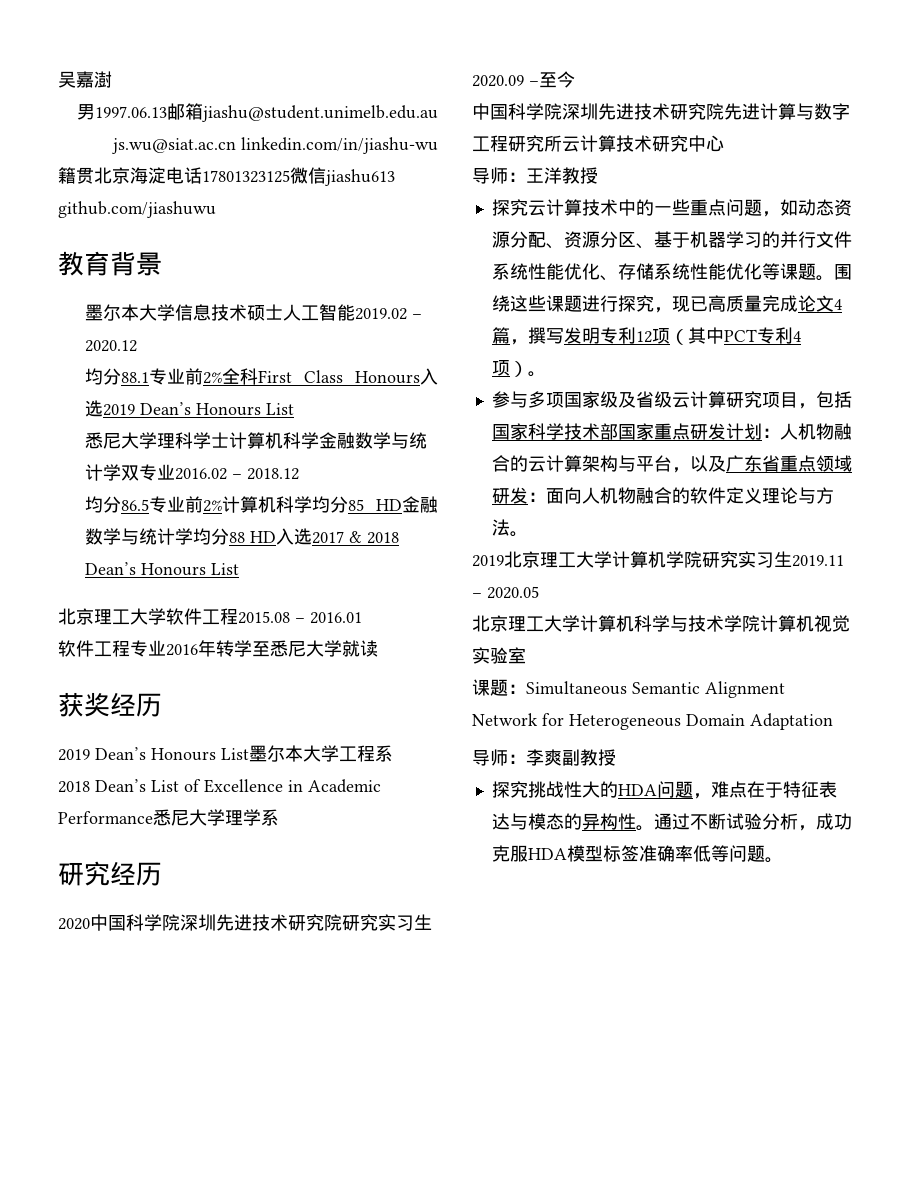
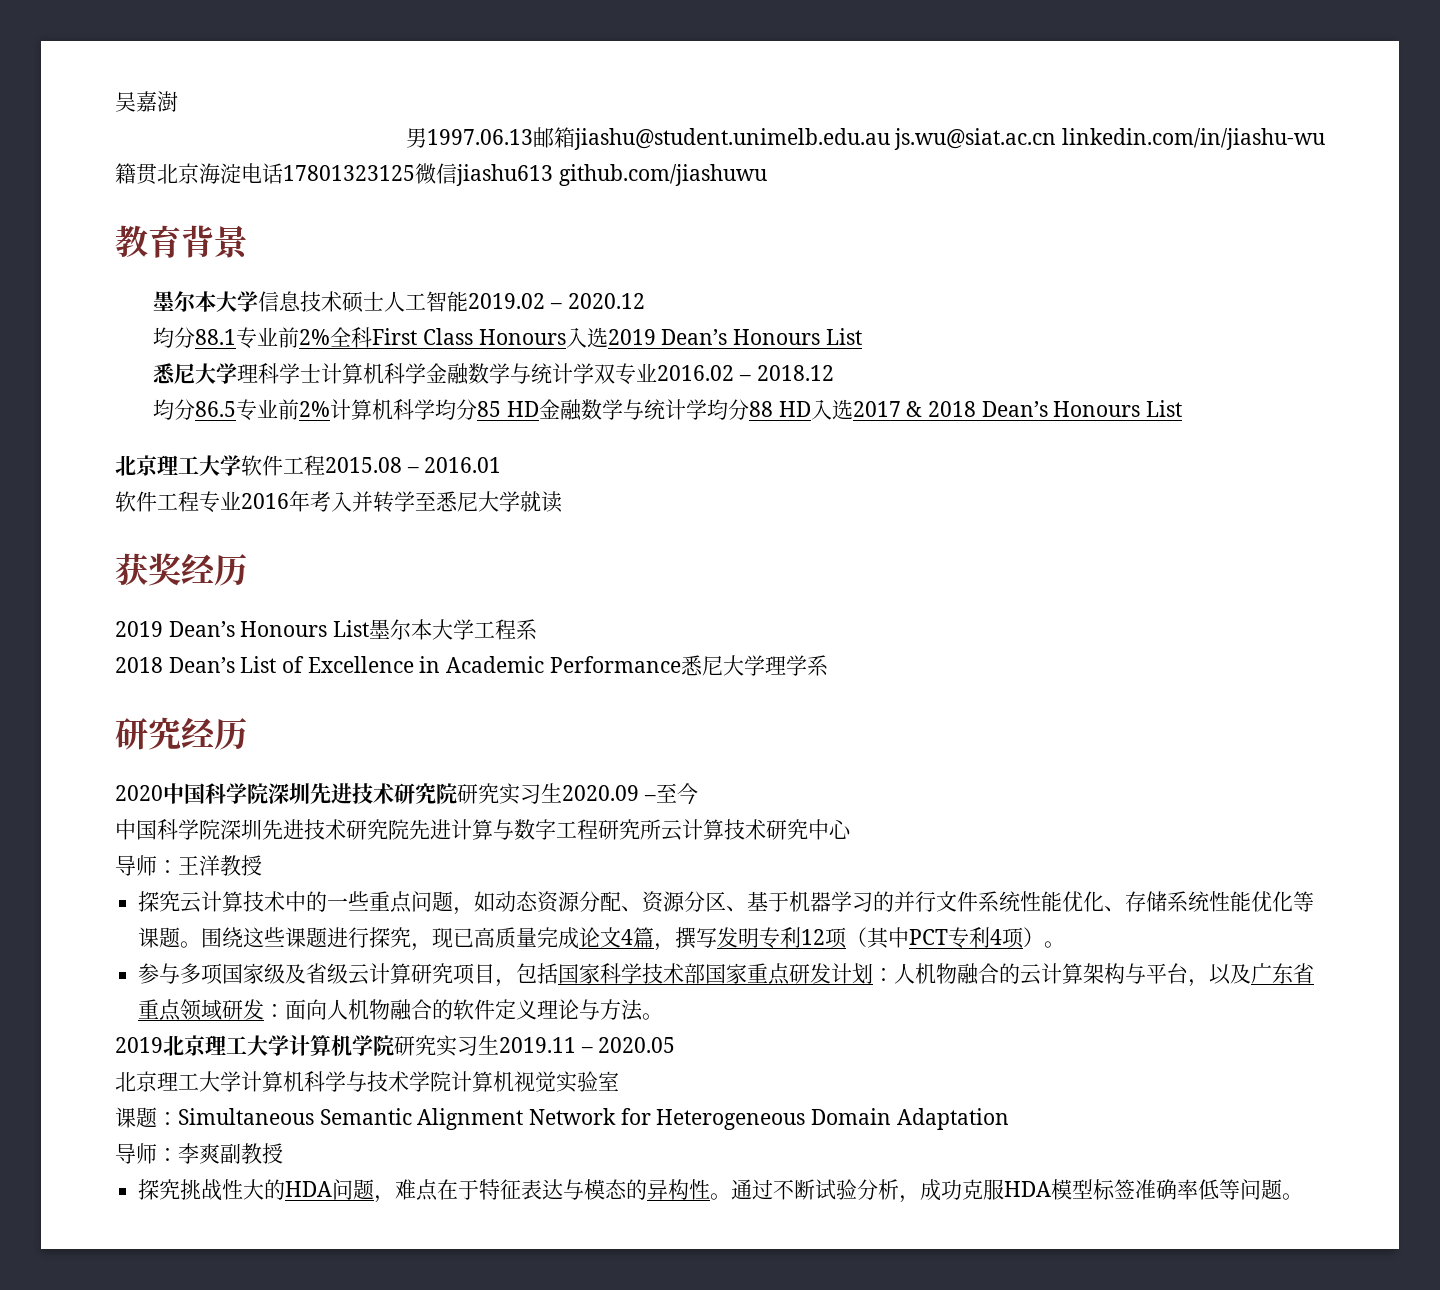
(216, 648) none -> [310,491,373,512] 考入并

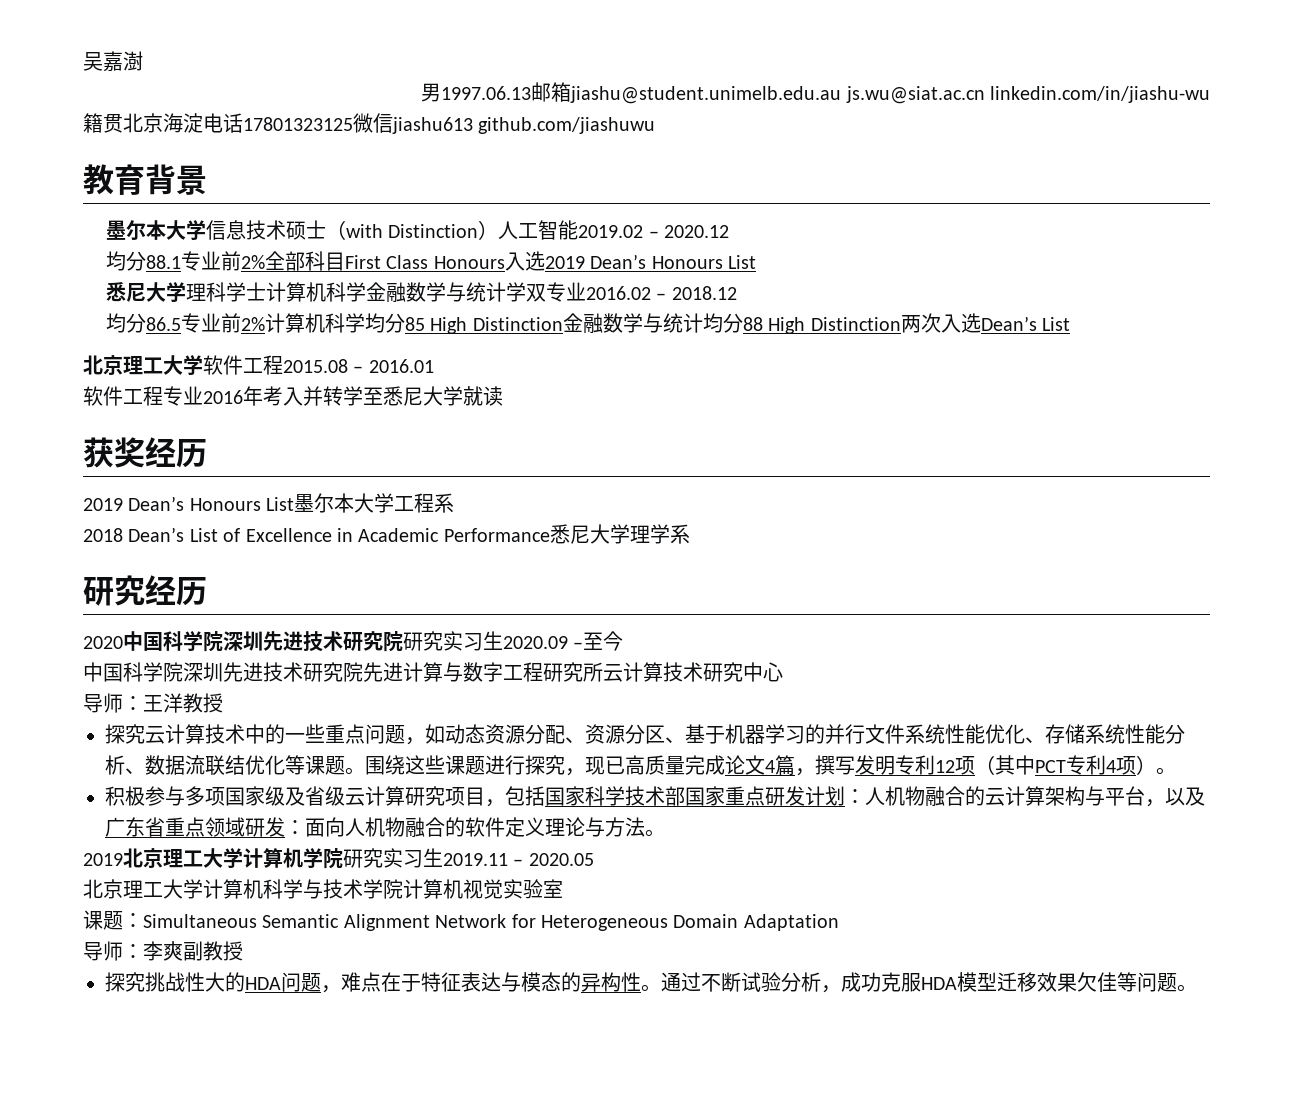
(385, 301) none -> [326,220,499,240] （with Distinction）
[351,327,373,348] 科 -> [285,251,346,271] 部科目
[506,399,707,421] HD金融数学与统计学 -> [430,313,703,334] High Distinction金融数学与统计
[778,399,1141,420] HD入选2017 & 2018 Dean’s Honours -> [768,313,1037,334] High Distinction两次入选Dean’s
(1252, 901) none -> [1165,724,1185,744] [105,755,245,776] 分析、数据流联结
(1066, 944) none -> [105,786,145,806] 积极
[1093,1179,1220,1200] 标签准确率低 -> [997,972,1117,992] 迁移效果欠佳

